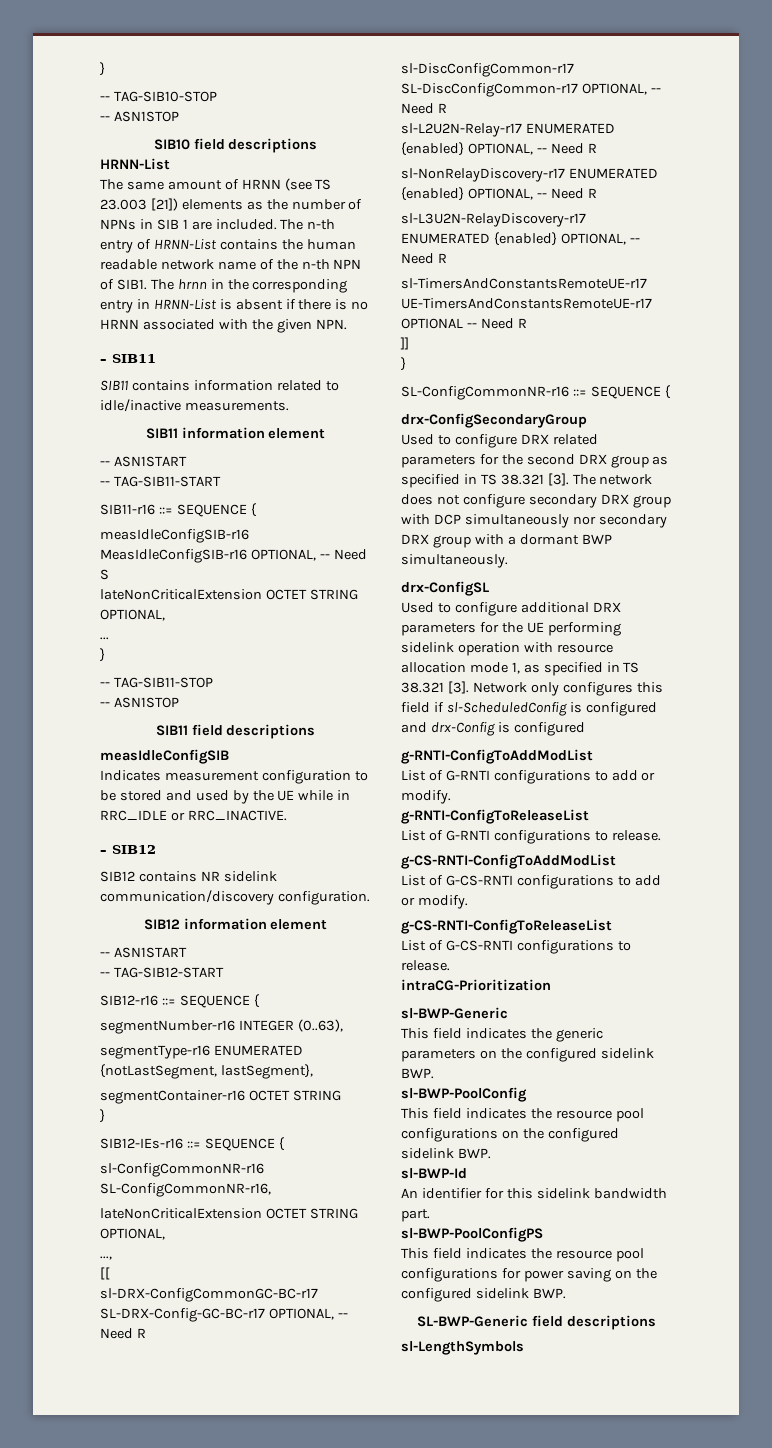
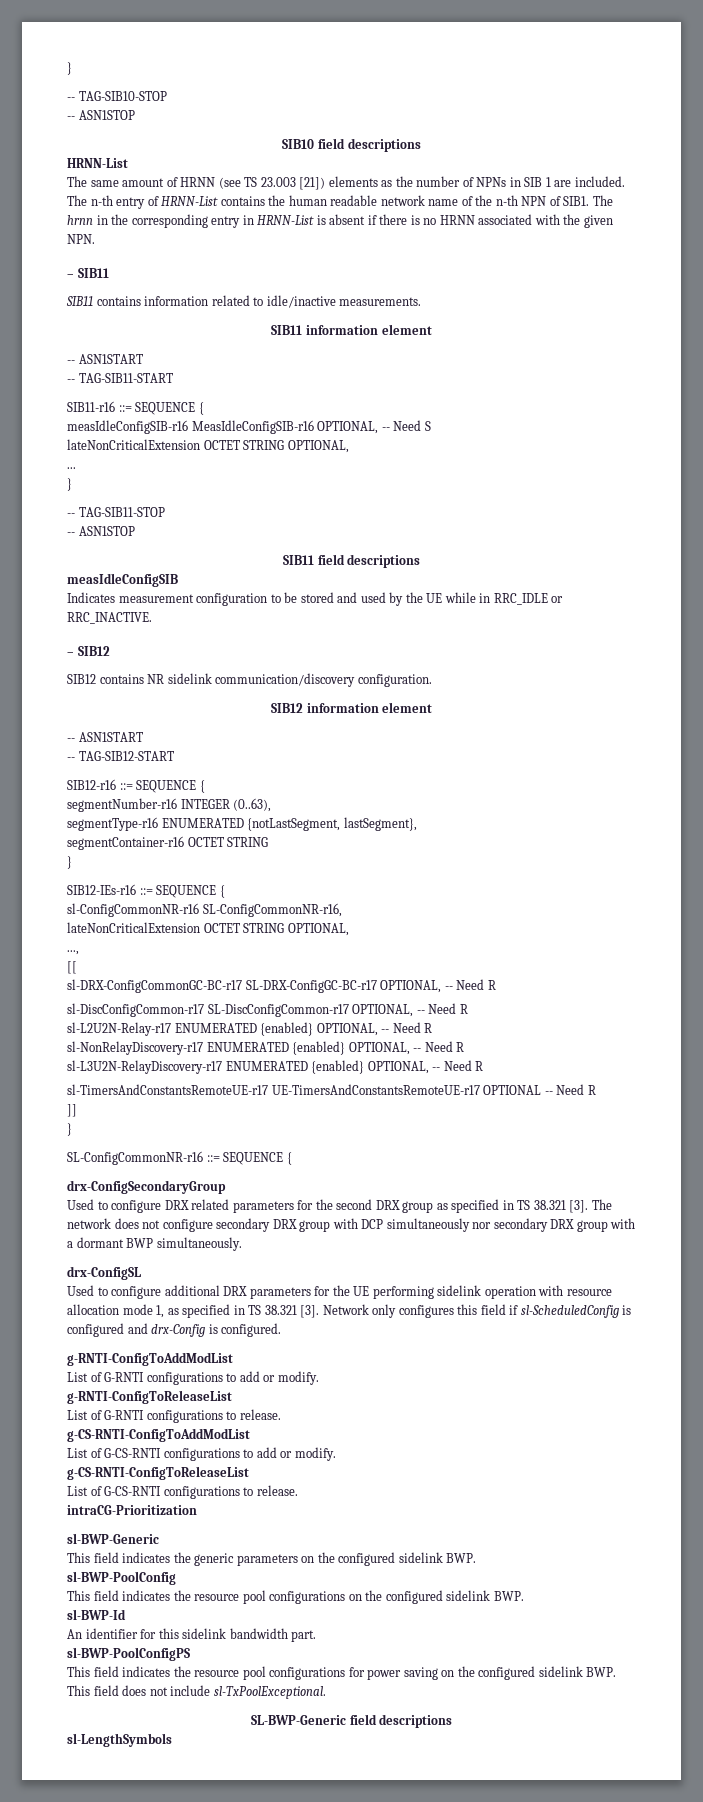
[100,1308,265,1322] SL-DRX-Config-GC-BC-r17 -> [245,980,377,993] SL-DRX-ConfigGC-BC-r17
[513,722,585,736] configured -> [221,1323,282,1337] configured.
(566, 1293) none -> [67,1685,326,1699] This field does not include sl-TxPoolExceptional.

